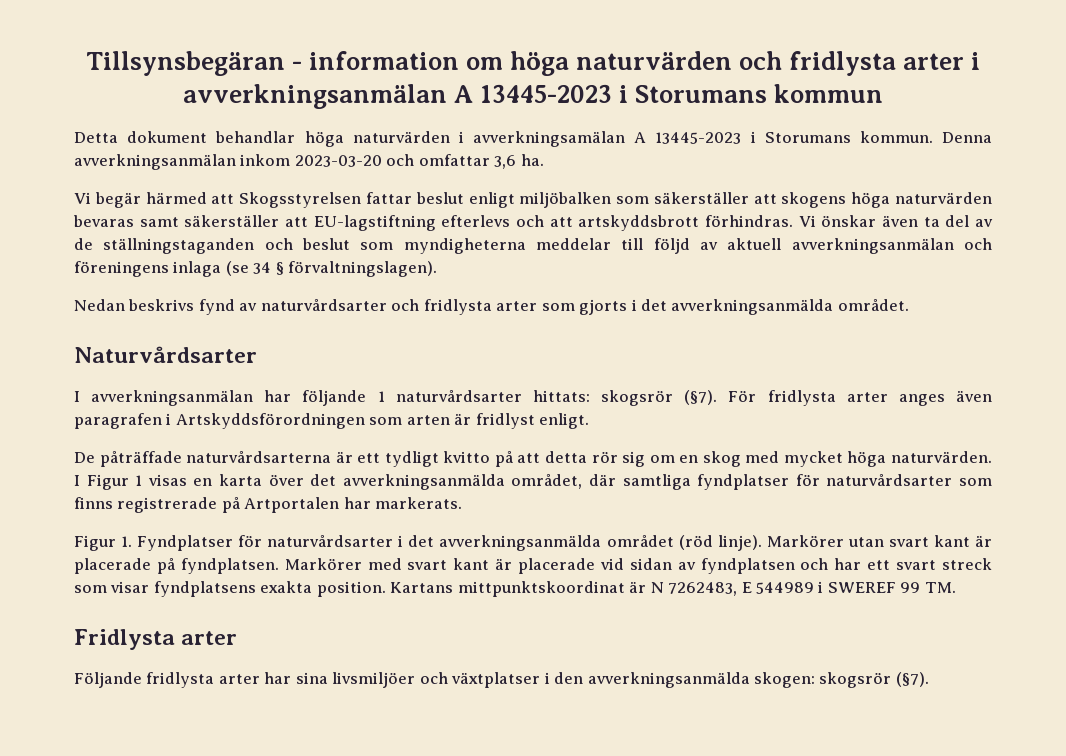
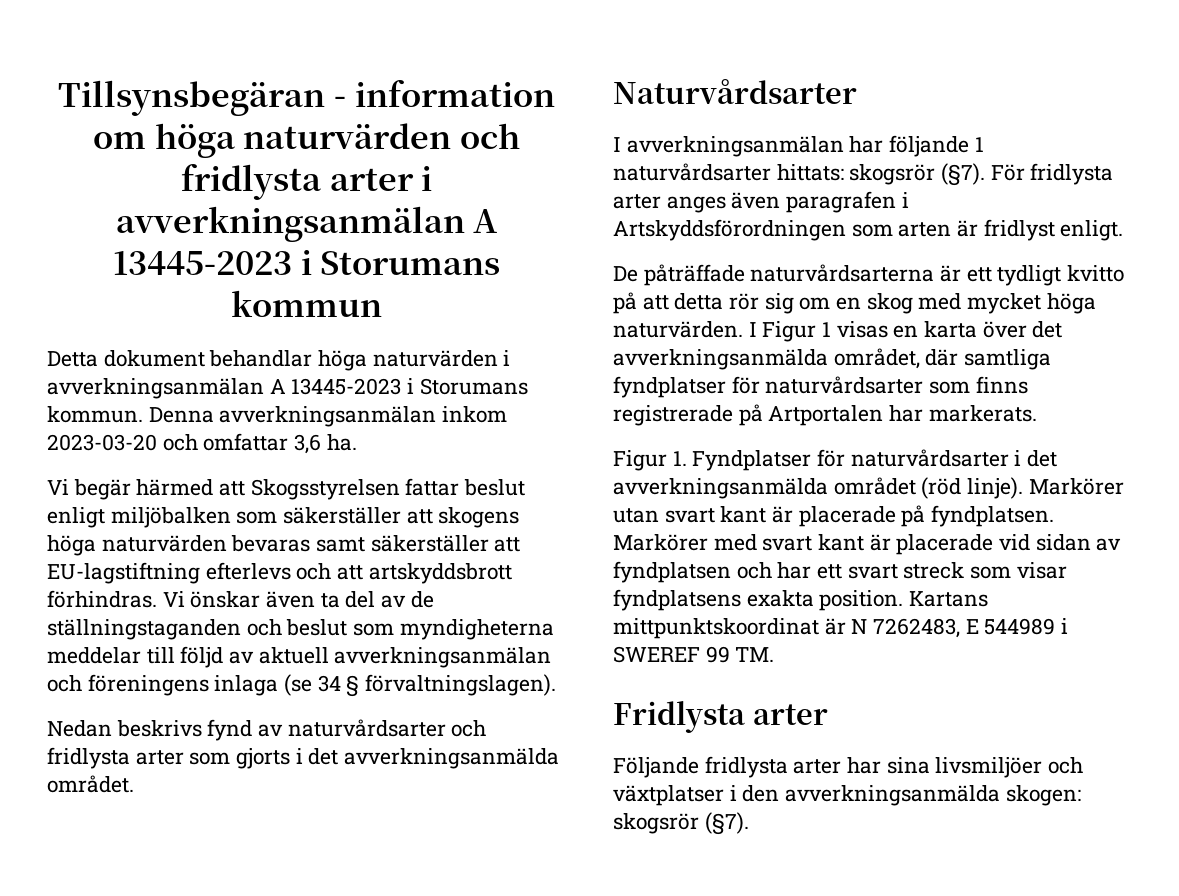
[473,131,625,147] avverkningsamälan -> [47,378,264,399] avverkningsanmälan

